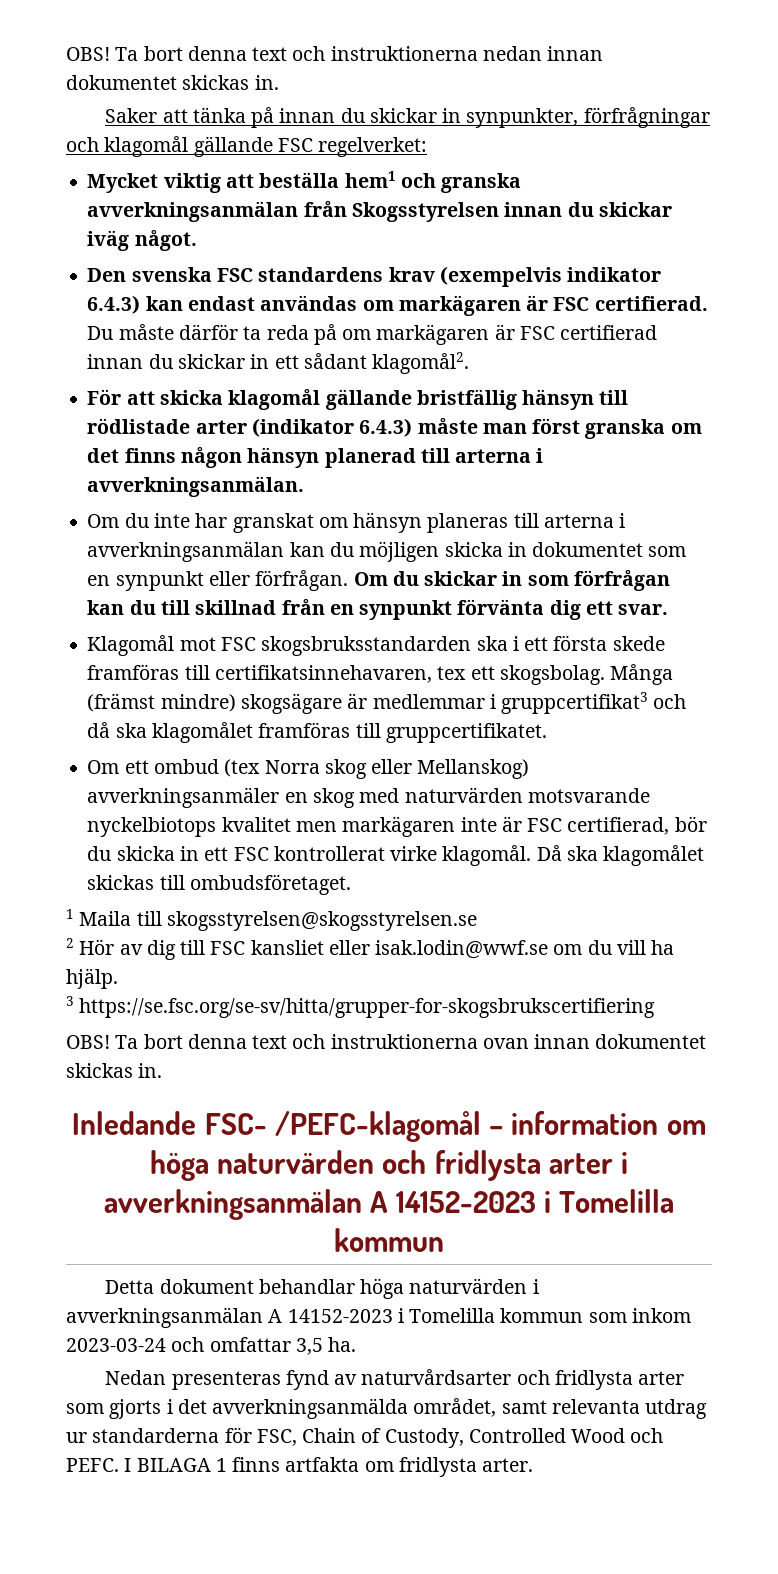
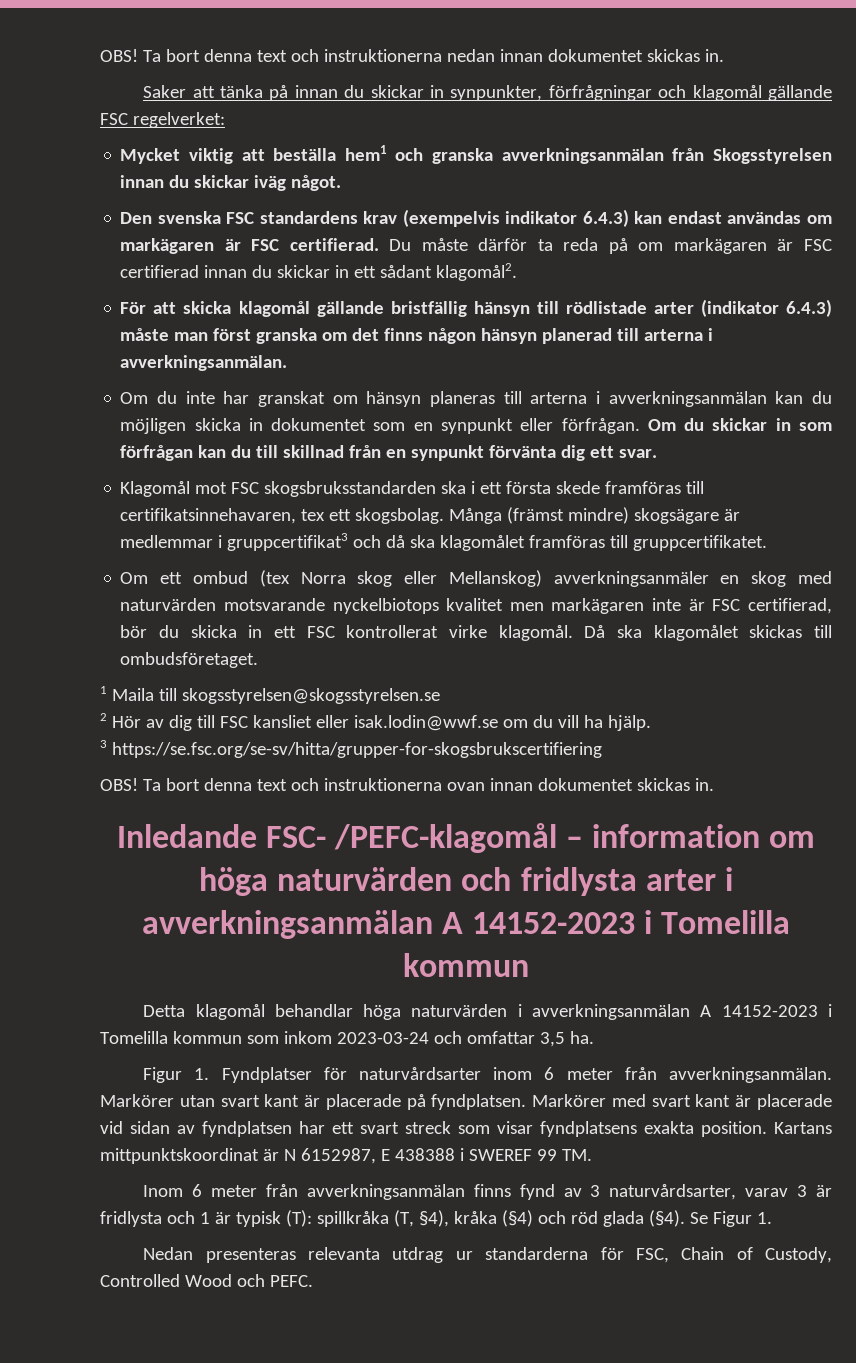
[159,1279,254,1294] dokument -> [195,1004,265,1020] klagomål
[105,1369,685,1390] [66,1398,547,1419] Nedan presenteras fynd av naturvårdsarter och fridlysta arter som gjorts i det avverkningsanmälda området, samt -> [143,1067,832,1083] [100,1094,832,1110] [100,1121,832,1137] [100,1148,592,1164] [143,1184,832,1200] [100,1210,772,1227] [143,1247,296,1263] Figur 1. Fyndplatser för naturvårdsarter inom 6 meter från avverkningsanmälan. Markörer utan svart kant är placerade på fyndplatsen. Markörer med svart kant är placerade vid sidan av fyndplatsen har ett svart streck som visar fyndplatsens exakta position. Kartans mittpunktskoordinat är N 6152987, E 438388 i SWEREF 99 TM. // Inom 6 meter från avverkningsanmälan finns fynd av 3 naturvårdsarter, varav 3 är fridlysta och 1 är typisk (T): spillkråka (T, §4), kråka (§4) och röd glada (§4). Se Figur 1. // Nedan presenteras
[124,1457,534,1477] I BILAGA 1 finns artfakta om fridlysta arter. -> (313, 1281) none

